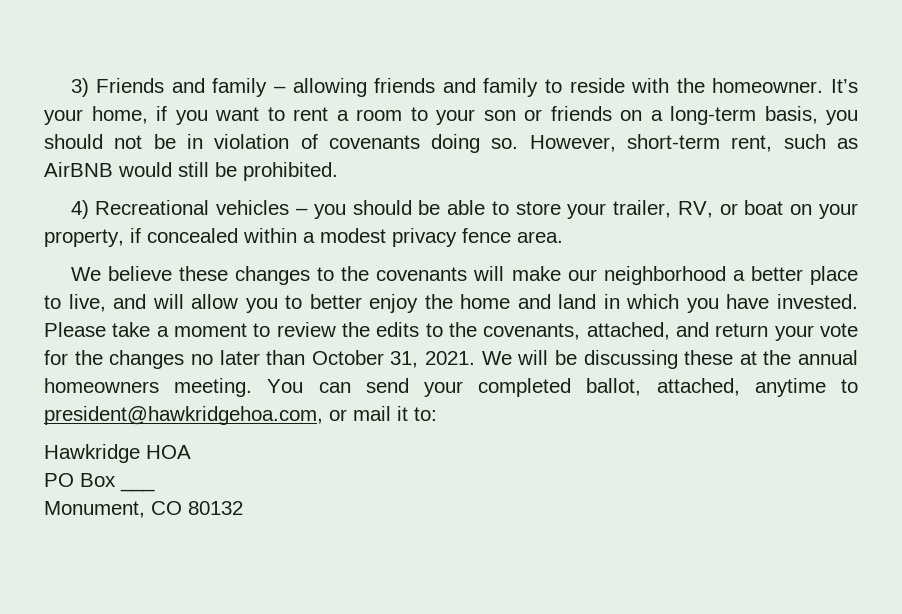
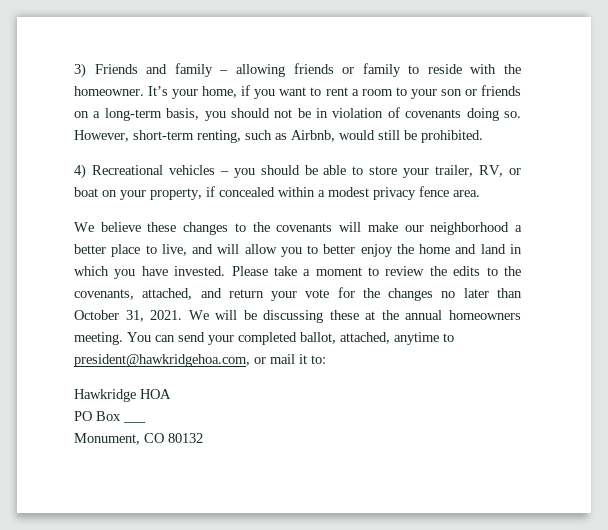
[442,78,476,93] and -> [342,67,355,74] or
[731,135,773,152] rent, -> [197,130,241,143] renting,
[44,162,113,177] AirBNB -> [291,130,335,142] Airbnb,

